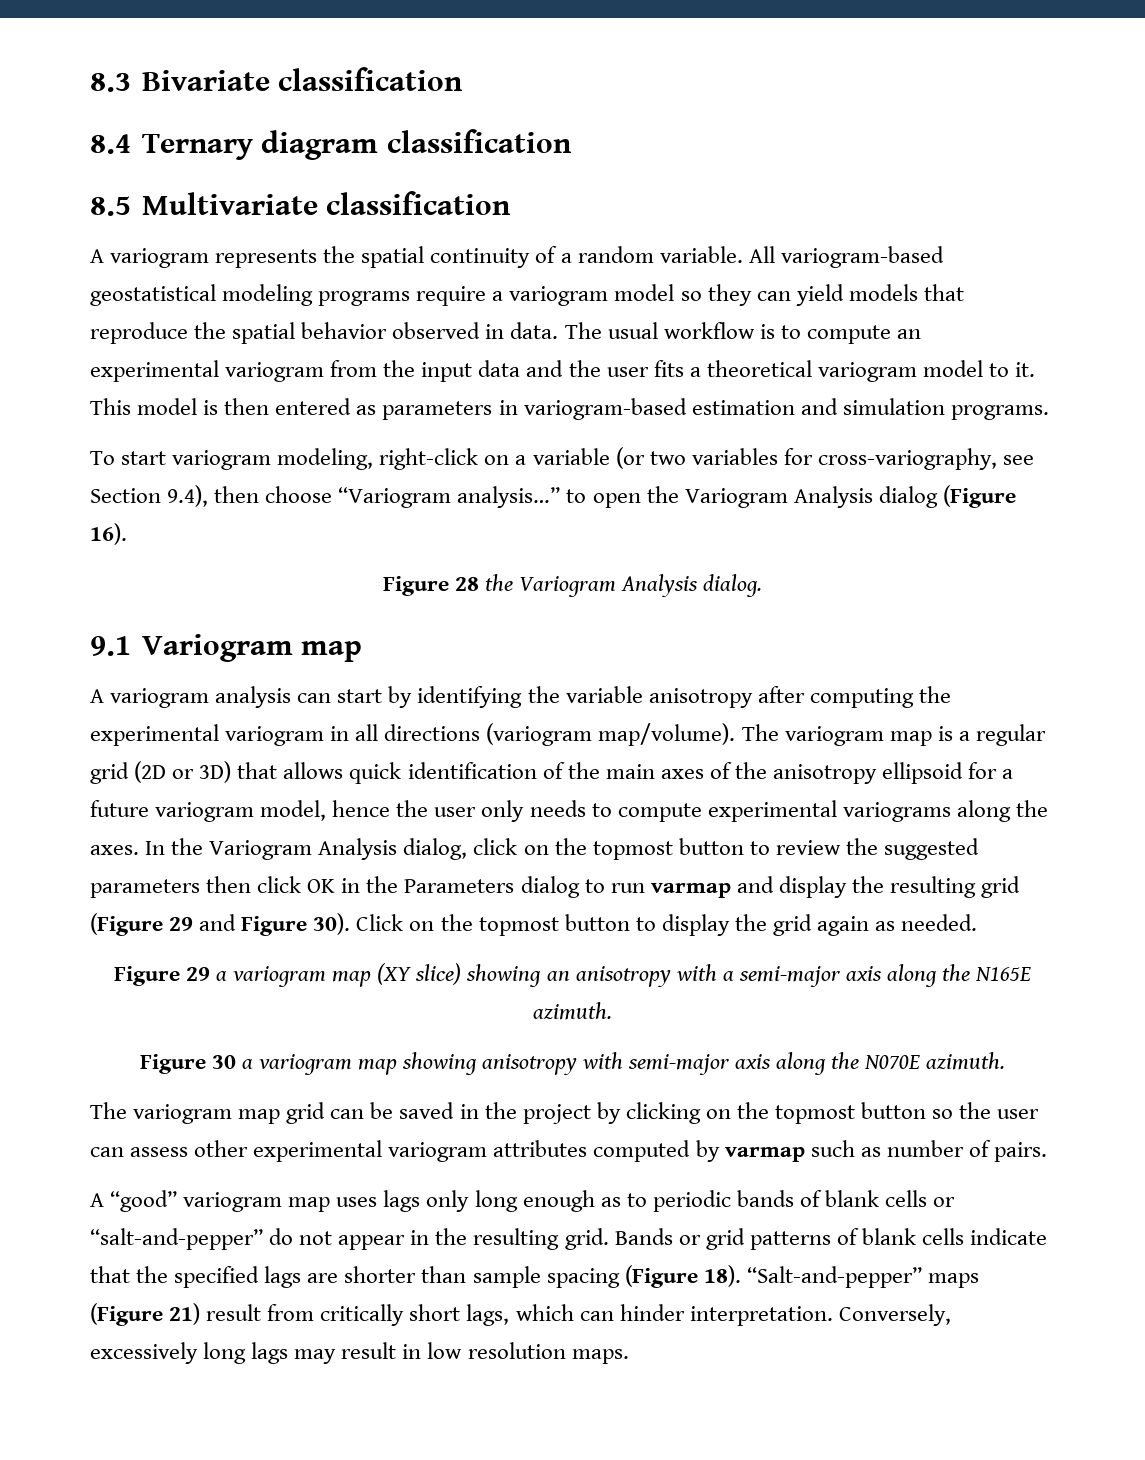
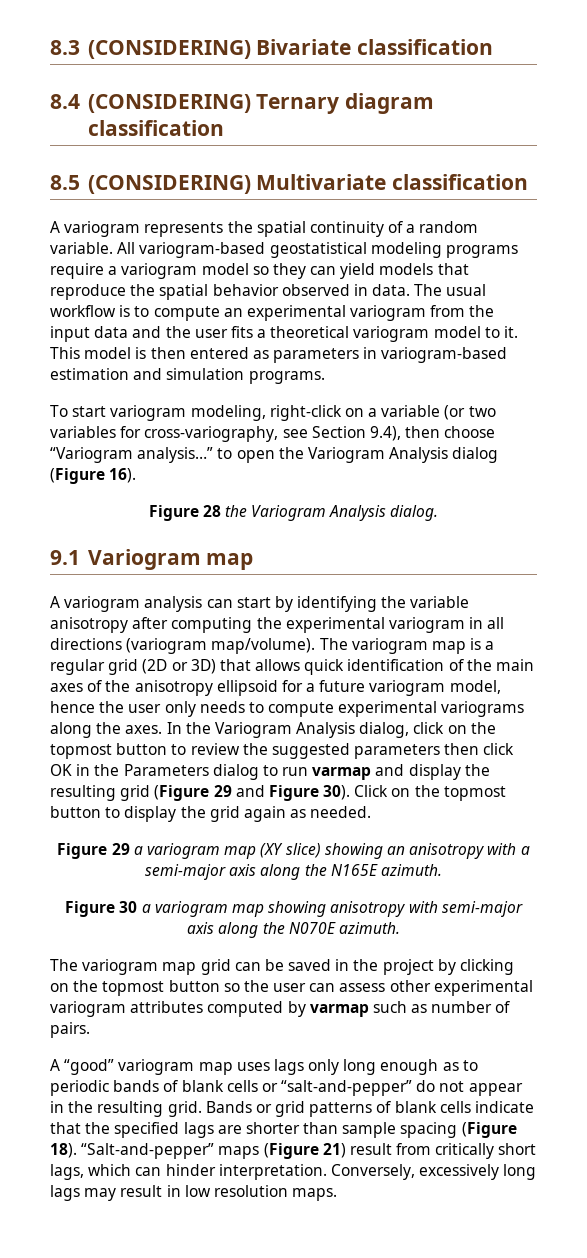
(131, 82) none -> [87,40,251,59] (CONSIDERING)
(131, 144) none -> [87,94,251,113] (CONSIDERING)
(131, 206) none -> [87,175,251,194] (CONSIDERING)

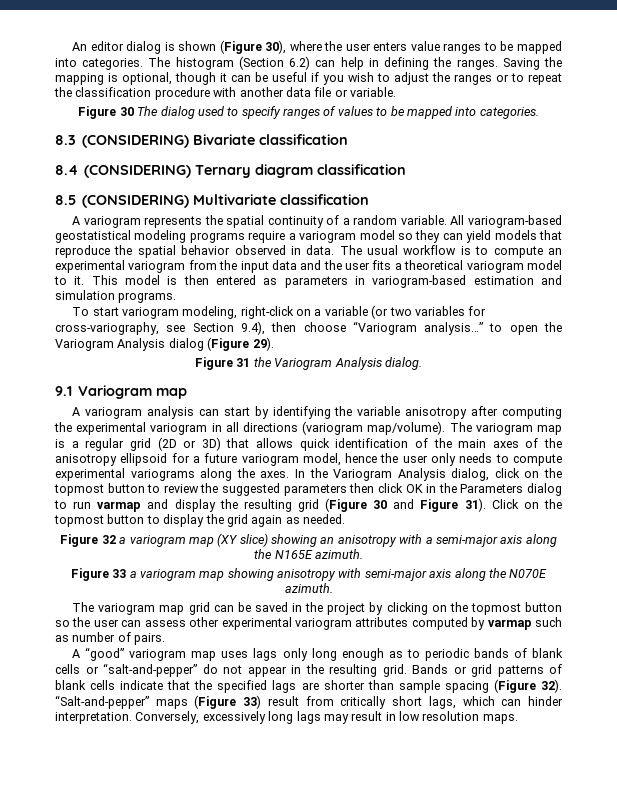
(50, 47) none -> [72,40,562,54] [55,56,562,70] [55,72,562,85] [54,87,396,100] [78,106,539,119] An editor dialog is shown (Figure 30), where the user enters value ranges to be mapped into categories. The histogram (Section 6.2) can help in defining the ranges. Saving the mapping is optional, though it can be useful if you wish to adjust the ranges or to repeat the classification procedure with another data file or variable. // Figure 30 The dialog used to specify ranges of values to be mapped into categories. //
[109,468,137,483] [148,505,221,521] 16). // Figure 28 -> [252,337,274,351] [195,357,251,370] 29). // Figure 31
[213,785,232,797] 29 -> [373,500,388,509] 30
[323,785,351,800] 30). -> [464,498,486,512] 31).
[111,843,130,855] 29 -> [101,535,116,544] 32
[119,901,138,913] 30 -> [112,569,127,578] 33
[50,1143,77,1158] 18). -> [541,679,562,693] 32).
[322,1143,346,1158] 21) -> [243,695,262,709] 33)

